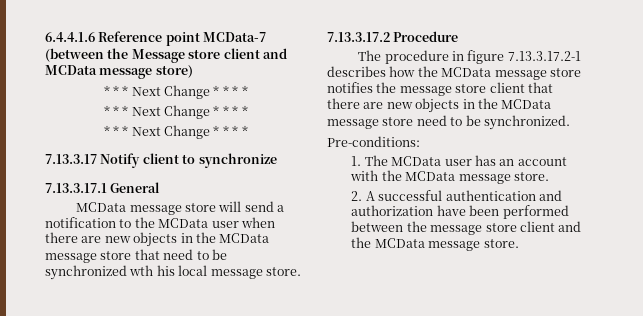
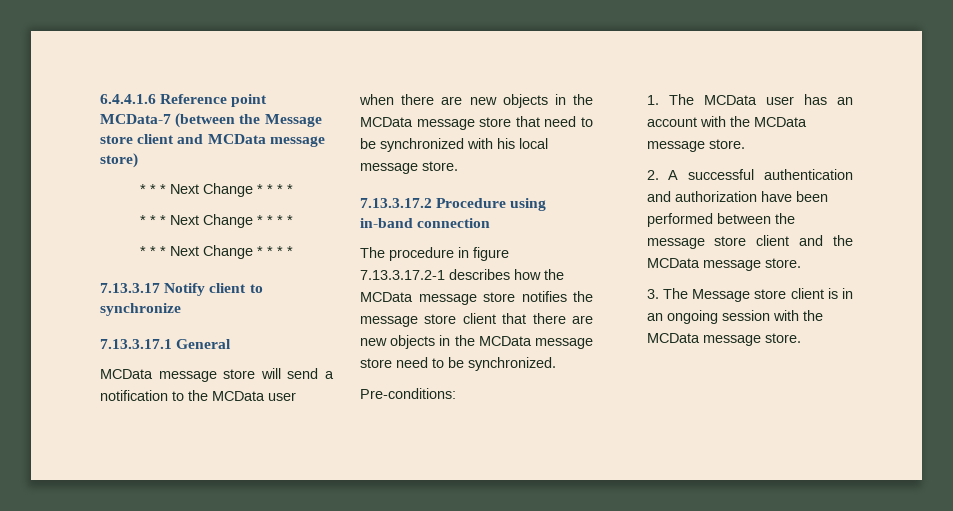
[129,265,154,276] wth -> [467,138,493,149] with
(459, 36) none -> [510,198,547,211] [360,218,491,228] using in-band connection
(519, 243) none -> [646,288,853,302] [646,310,823,324] [646,333,801,346] // 3. The Message store client is in an ongoing session with the MCData message store.

